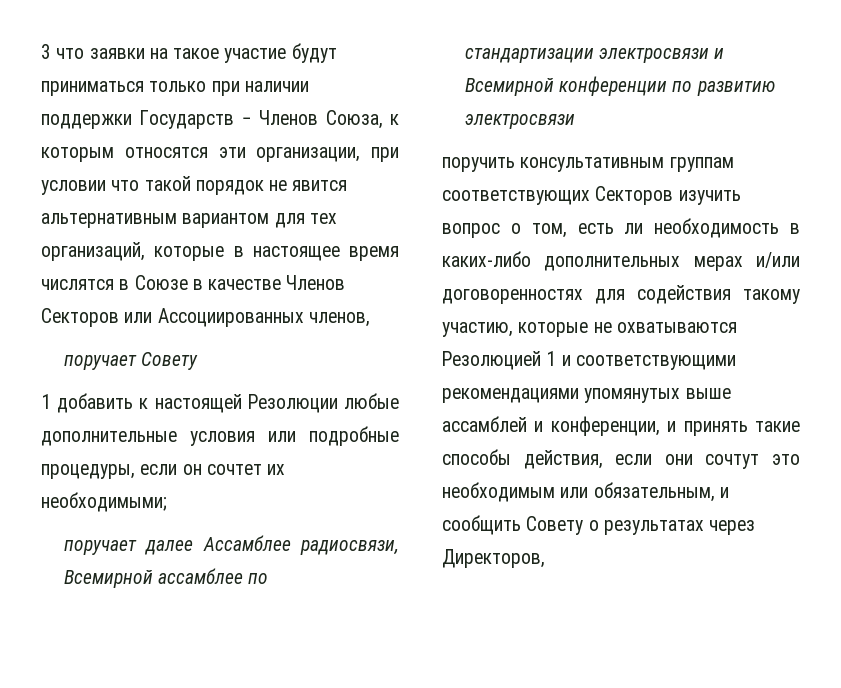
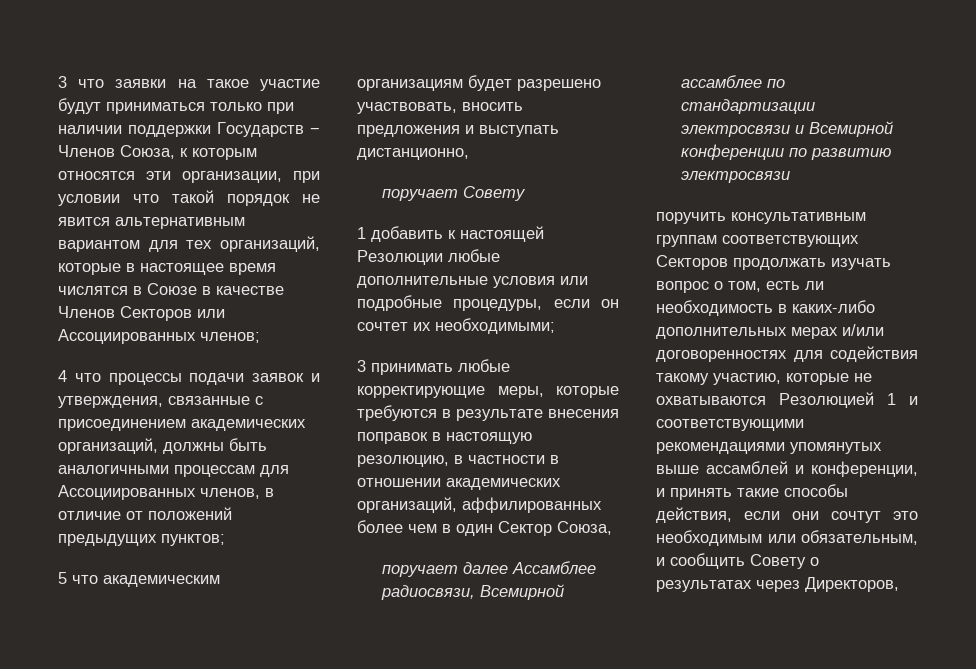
[308,312,370,327] членов, -> [200,332,260,343] [58,370,320,385] [58,396,263,408] [58,419,306,431] [58,438,267,454] [58,465,289,477] [58,485,274,500] [58,507,232,520] [58,534,225,546] [58,572,220,587] [357,75,601,91] [357,102,523,114] [357,125,559,137] [357,148,469,160] членов; // 4 что процессы подачи заявок и утверждения, связанные с присоединением академических организаций, должны быть аналогичными процессам для Ассоциированных членов, в отличие от положений предыдущих пунктов; // 5 что академическим организациям будет разрешено участвовать, вносить предложения и выступать дистанционно,
(167, 502) none -> [357,359,510,375] [357,386,619,398] [357,405,619,421] [357,432,532,444] [357,455,559,467] [357,478,561,490] [357,497,602,513] [357,520,612,536] // 3 принимать любые корректирующие меры, которые требуются в результате внесения поправок в настоящую резолюцию, в частности в отношении академических организаций, аффилированных более чем в один Сектор Союза,
[678,190,741,205] изучить -> [733,258,891,270] продолжать изучать

